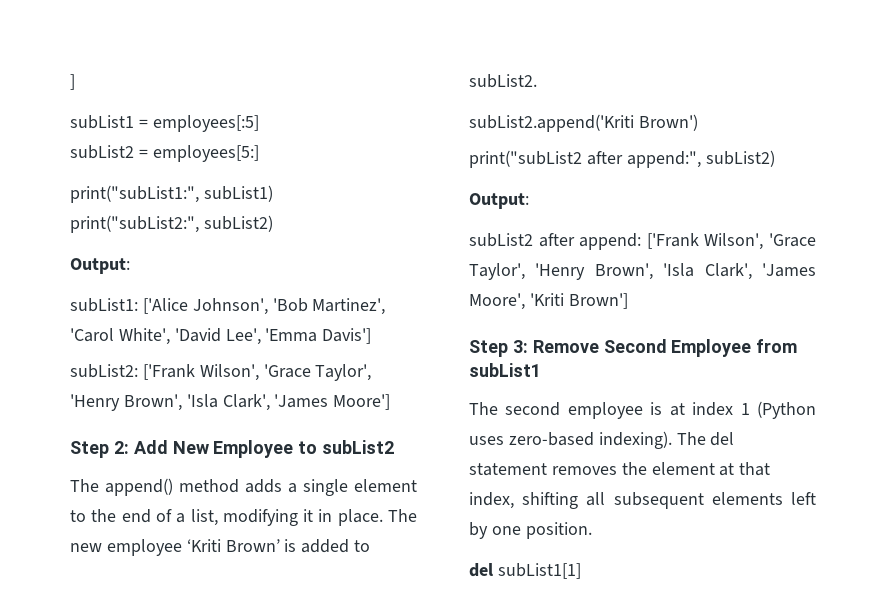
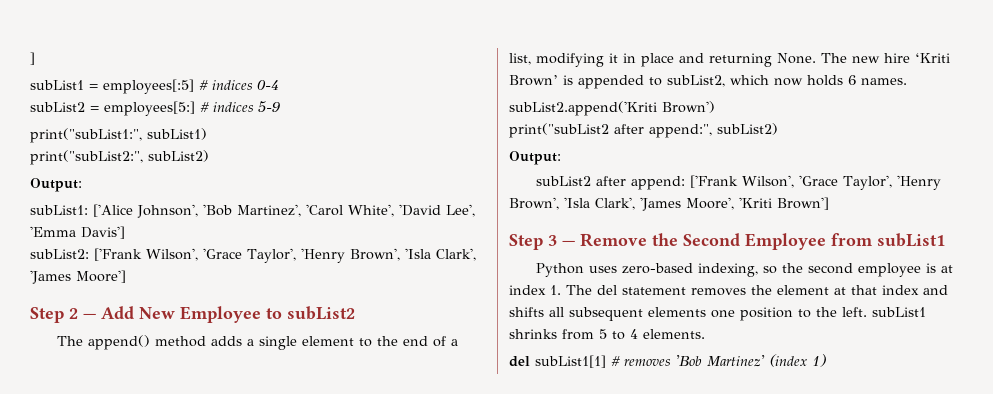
(259, 123) none -> [199,80,279,90] # indices 0-4
(259, 153) none -> [200,101,280,113] # indices 5-9
[113,441,129,454] 2: -> [69,308,96,319] 2 —
[337,509,383,526] place. -> [641,53,816,67] place and returning None.
[106,539,182,556] employee -> [884,53,910,63] hire
[301,539,371,553] [469,74,537,88] added to subList2. -> [578,75,907,89] appended to subList2, which now holds 6 names.
[512,340,599,353] 3: Remove -> [548,233,678,247] 3 — Remove the
[469,402,498,415] The -> [535,263,803,277] Python uses zero-based indexing, so the
[740,401,817,419] [469,431,672,449] 1 (Python uses zero-based indexing). -> [550,285,561,295] 1.
[469,492,816,509] [469,522,592,539] [469,563,581,579] index, shifting all subsequent elements left by one position. // del subList1[1] -> [882,285,948,295] [509,307,926,321] [509,329,705,340] [509,354,826,368] index and shifts all subsequent elements one position to the left. subList1 shrinks from 5 to 4 elements. // del subList1[1] # removes 'Bob Martinez' (index 1)

